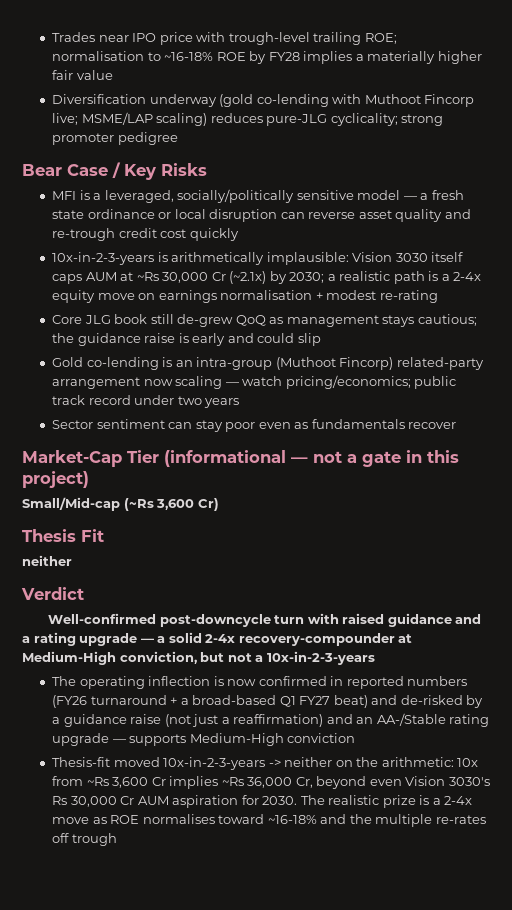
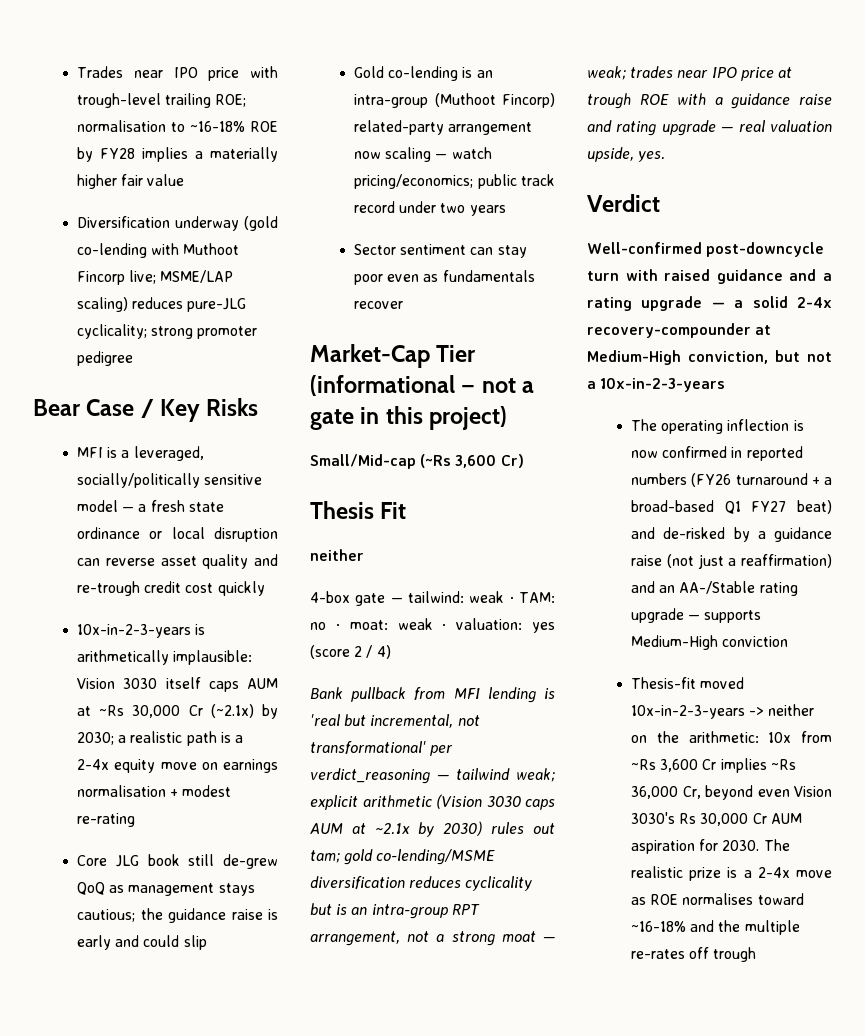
(72, 560) none -> [310,591,556,606] [310,618,555,633] [310,645,391,659] [310,687,555,703] [310,714,480,728] [310,741,454,756] [310,768,555,784] [310,794,555,810] [310,821,555,837] [310,849,496,865] [310,876,533,891] [310,903,480,919] [310,931,555,946] [587,66,792,81] [587,93,832,109] [587,120,832,136] [587,147,666,162] // 4-box gate — tailwind: weak · TAM: no · moat: weak · valuation: yes (score 2 / 4) // Bank pullback from MFI lending is 'real but incremental, not transformational' per verdict_reasoning — tailwind weak; explicit arithmetic (Vision 3030 caps AUM at ~2.1x by 2030) rules out tam; gold co-lending/MSME diversification reduces cyclicality but is an intra-group RPT arrangement, not a strong moat — weak; trades near IPO price at trough ROE with a guidance raise and rating upgrade — real valuation upside, yes.

